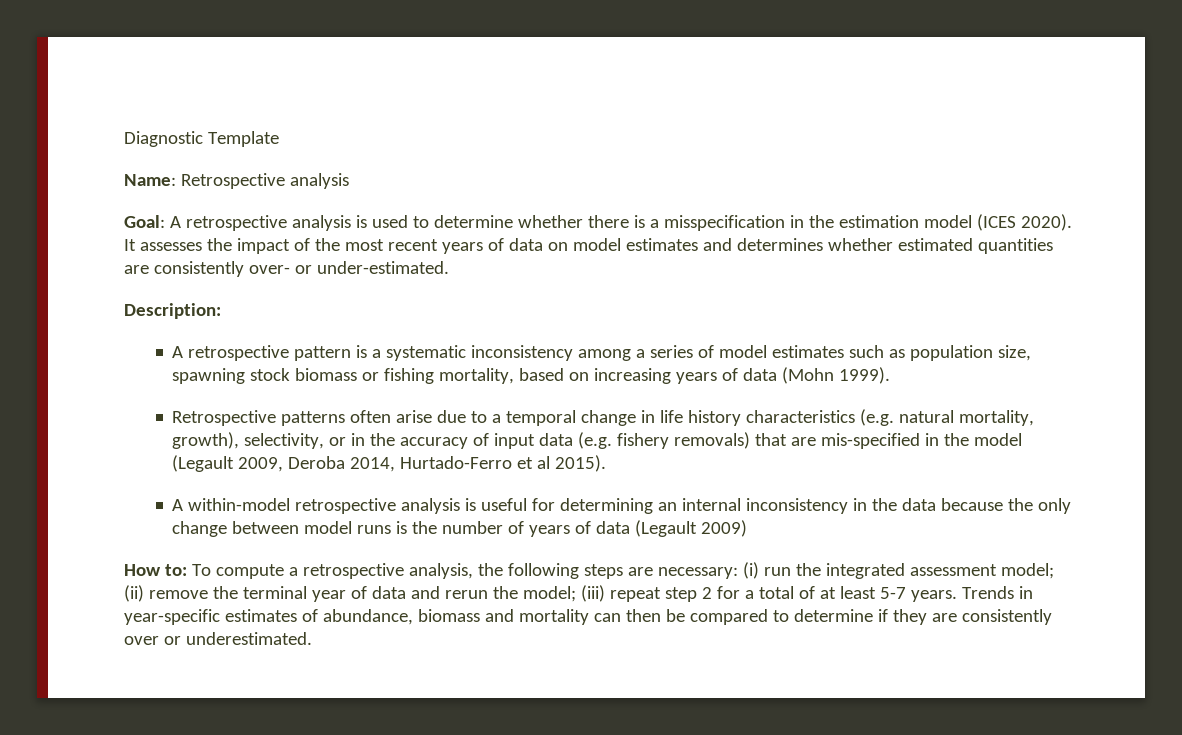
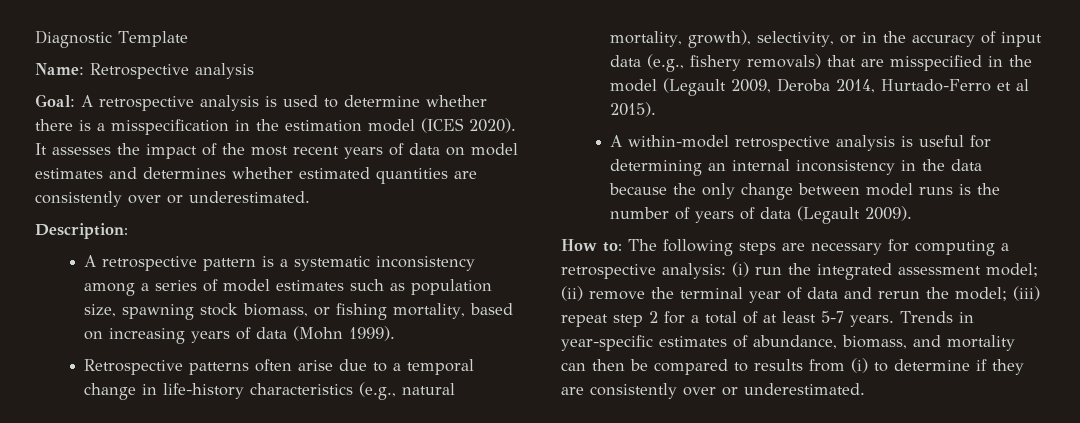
[248,261,449,274] over- or under-estimated. -> [128,191,310,204] over or underestimated.
[295,368,358,381] biomass -> [243,303,309,317] biomass,
[660,409,895,426] life history characteristics (e.g. -> [163,382,397,400] life-history characteristics (e.g.,
[578,432,613,449] (e.g. -> [647,54,685,72] (e.g.,
[821,433,921,449] mis-specified -> [890,55,983,71] misspecified
[701,520,748,537] 2009) -> [865,206,913,221] 2009).
[191,563,738,579] To compute a retrospective analysis, the following steps are necessary: -> [628,239,1009,256] [561,263,726,279] The following steps are necessary for computing a retrospective analysis:
[417,609,480,622] biomass -> [842,335,907,349] biomass,
(789, 616) none -> [754,358,888,373] results from (i) to

